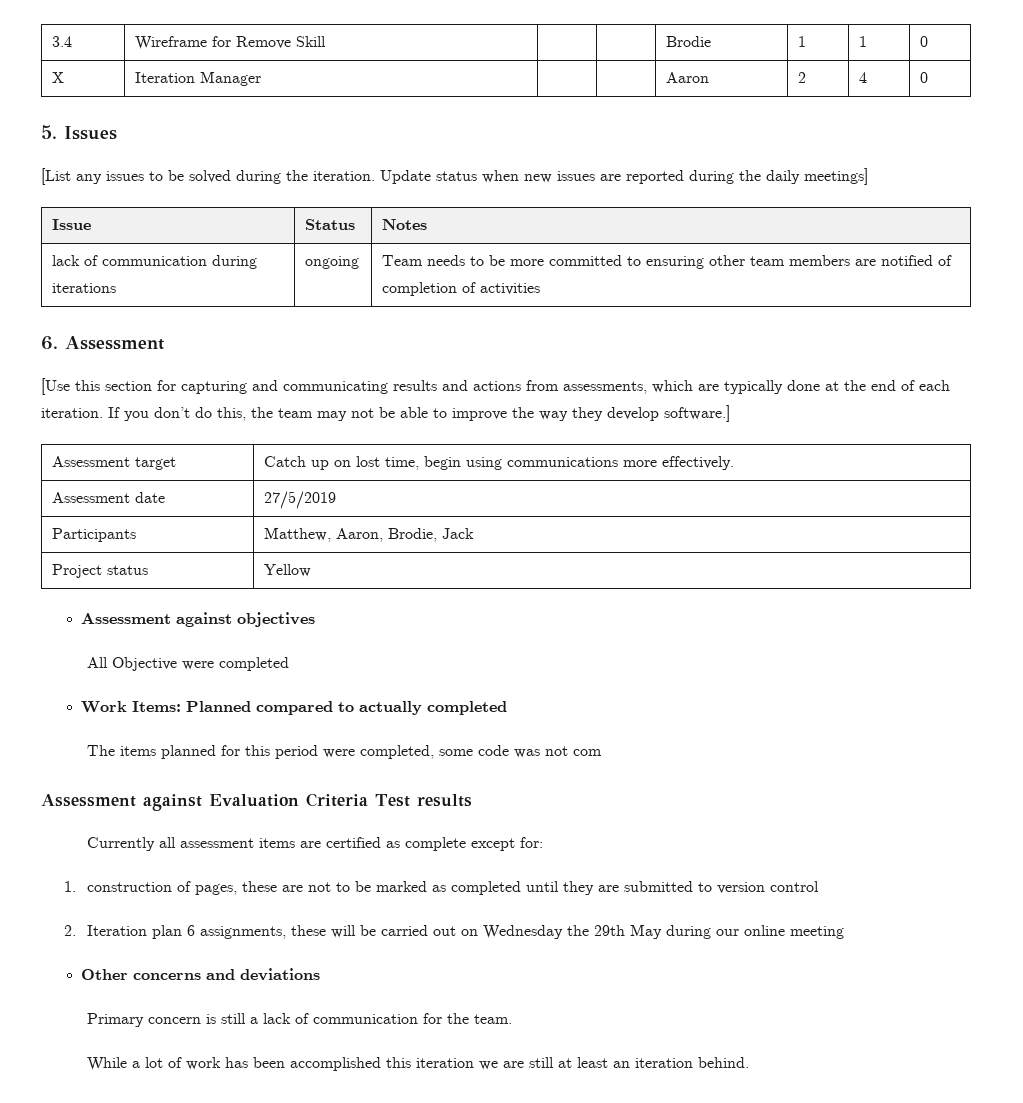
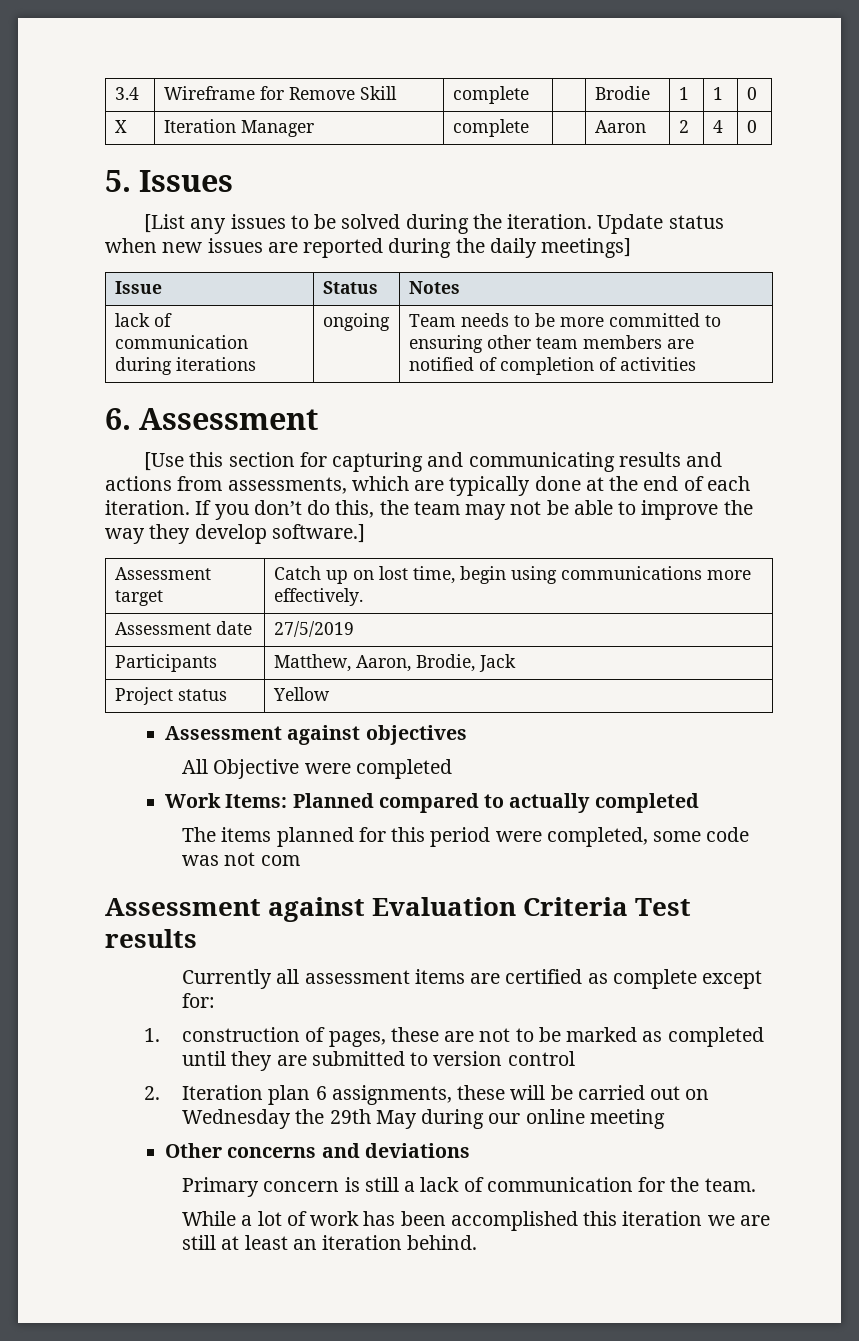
(327, 41) none -> [452,86,529,104] complete
(262, 78) none -> [452,119,529,137] complete

